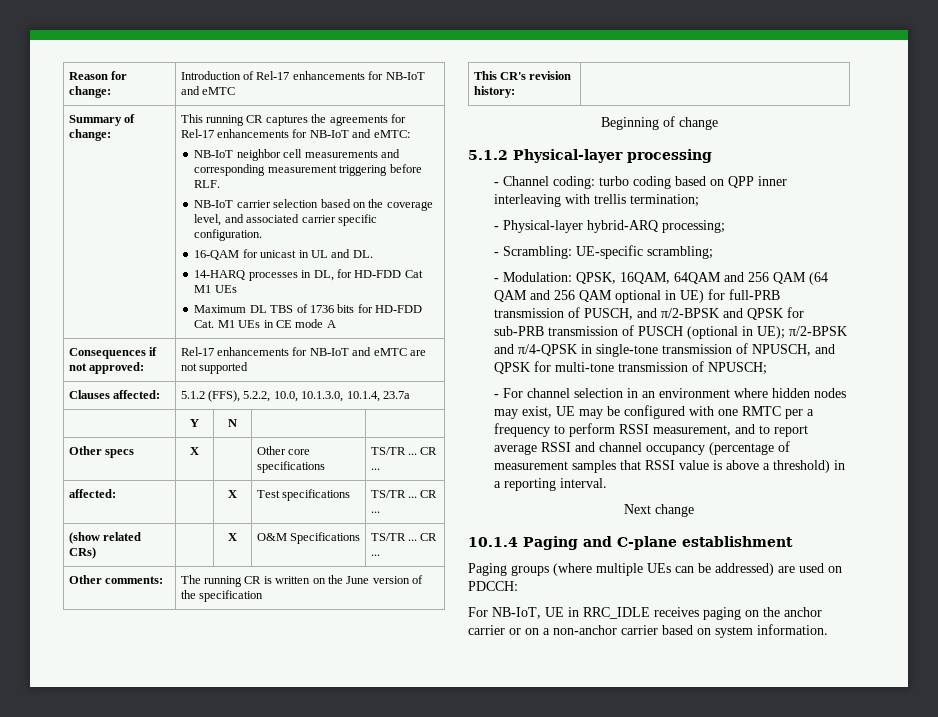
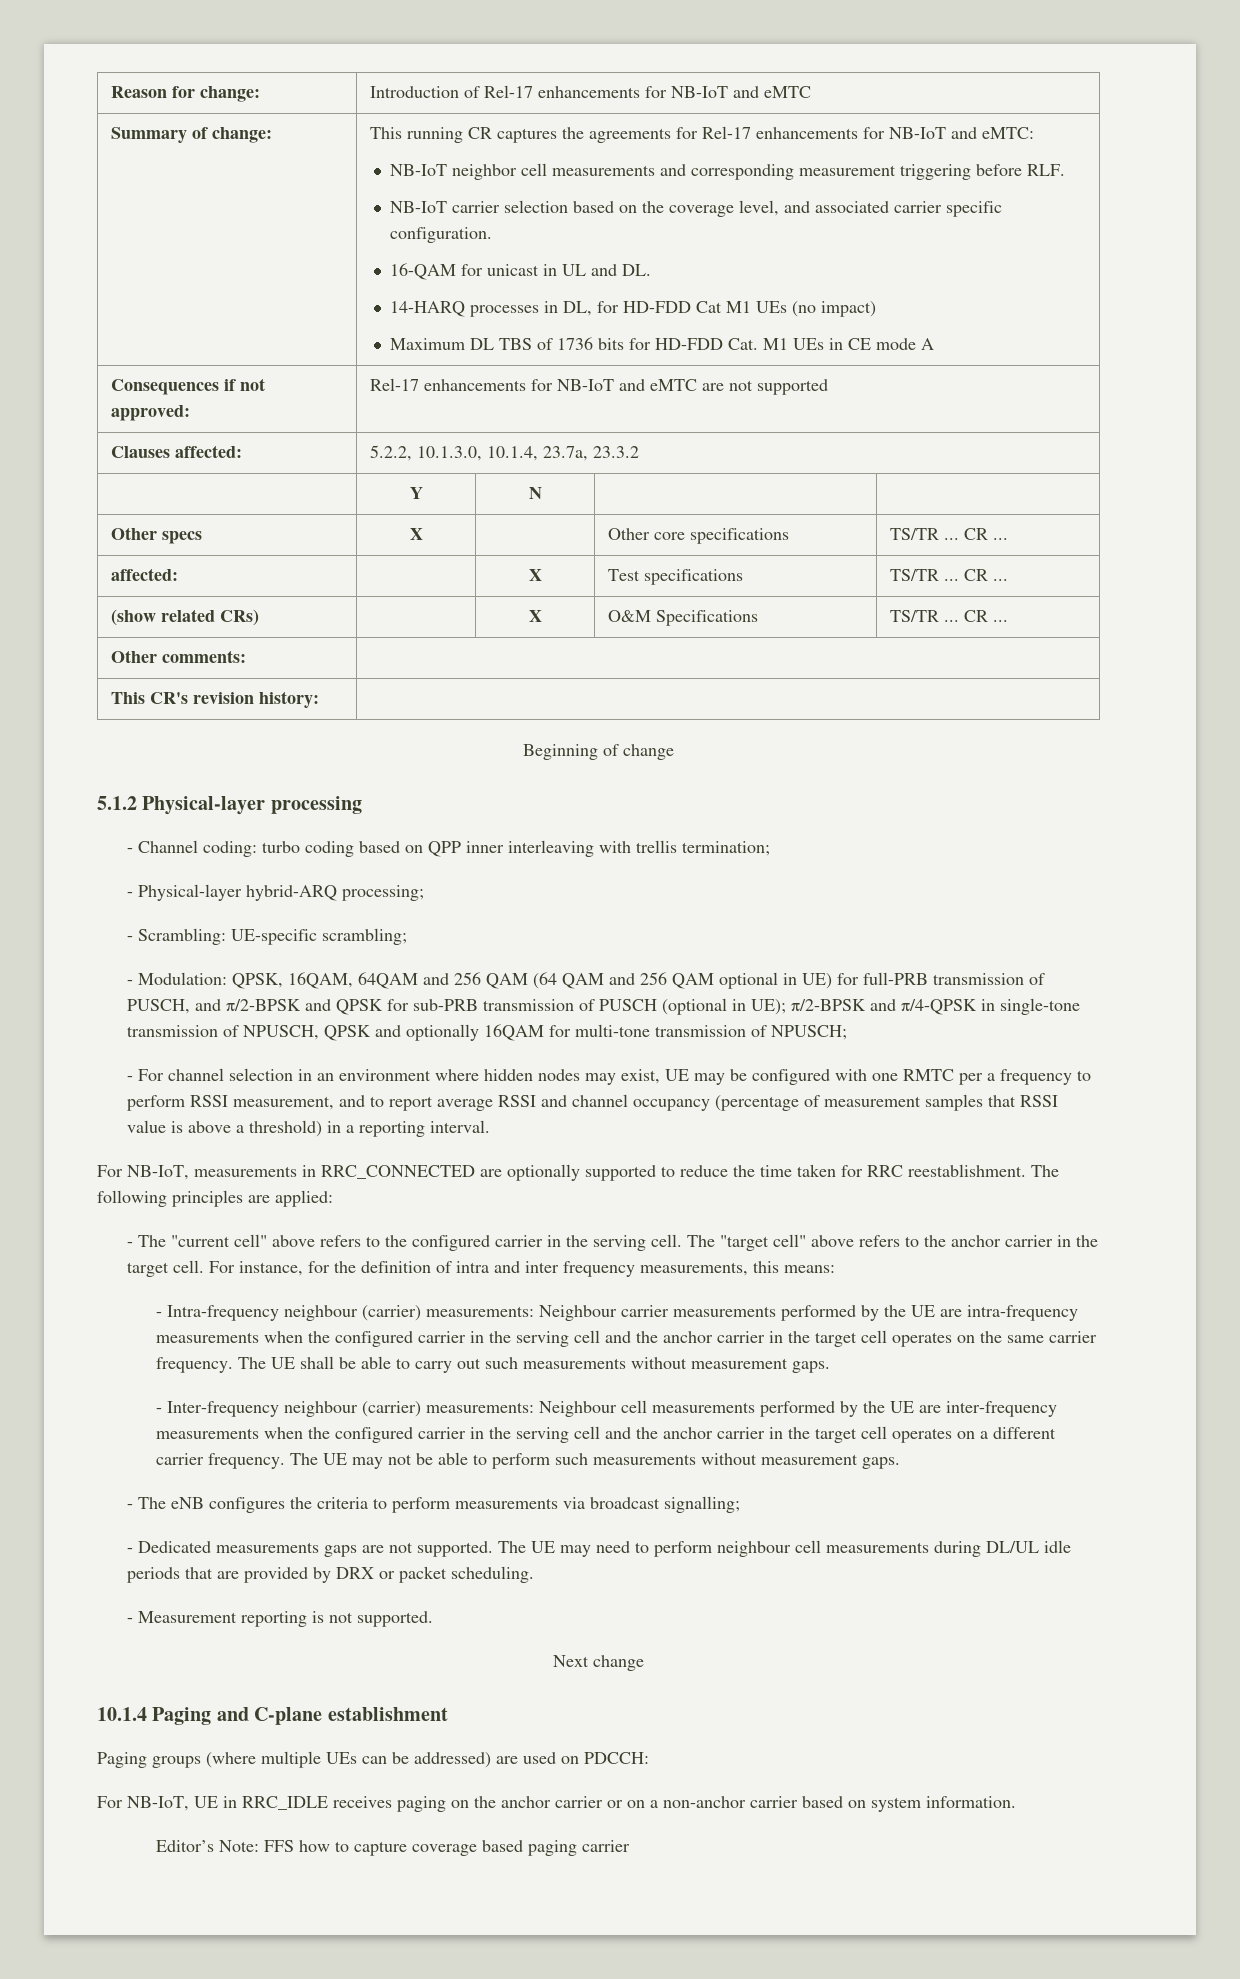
(237, 289) none -> [792,301,877,317] (no impact)
[180,390,410,402] 5.1.2 (FFS), 5.2.2, 10.0, 10.1.3.0, 10.1.4, 23.7a -> [370,445,640,461] 5.2.2, 10.1.3.0, 10.1.4, 23.7a, 23.3.2
[180,575,424,587] [180,590,264,602] The running CR is written on the June version of the specification -> (247, 656) none
[814,344,835,354] [493,362,530,374] and QPSK -> [323,1024,544,1041] QPSK and optionally 16QAM
(607, 483) none -> [97,1164,1059,1181] [97,1190,333,1207] [126,1234,1098,1251] [126,1260,835,1277] [156,1305,1079,1321] [156,1330,1098,1347] [156,1356,831,1373] [156,1400,1058,1417] [156,1426,1057,1443] [156,1452,901,1469] [126,1496,740,1513] [126,1540,1071,1557] [126,1566,534,1583] [126,1611,433,1627] // For NB-IoT, measurements in RRC_CONNECTED are optionally supported to reduce the time taken for RRC reestablishment. The following principles are applied: // - The "current cell" above refers to the configured carrier in the serving cell. The "target cell" above refers to the anchor carrier in the target cell. For instance, for the definition of intra and inter frequency measurements, this means: // - Intra-frequency neighbour (carrier) measurements: Neighbour carrier measurements performed by the UE are intra-frequency measurements when the configured carrier in the serving cell and the anchor carrier in the target cell operates on the same carrier frequency. The UE shall be able to carry out such measurements without measurement gaps. // - Inter-frequency neighbour (carrier) measurements: Neighbour cell measurements performed by the UE are inter-frequency measurements when the configured carrier in the serving cell and the anchor carrier in the target cell operates on a different carrier frequency. The UE may not be able to perform such measurements without measurement gaps. // - The eNB configures the criteria to perform measurements via broadcast signalling; // - Dedicated measurements gaps are not supported. The UE may need to perform neighbour cell measurements during DL/UL idle periods that are provided by DRX or packet scheduling. // - Measurement reporting is not supported.
(828, 629) none -> [156,1840,631,1856] // Editor’s Note: FFS how to capture coverage based paging carrier

